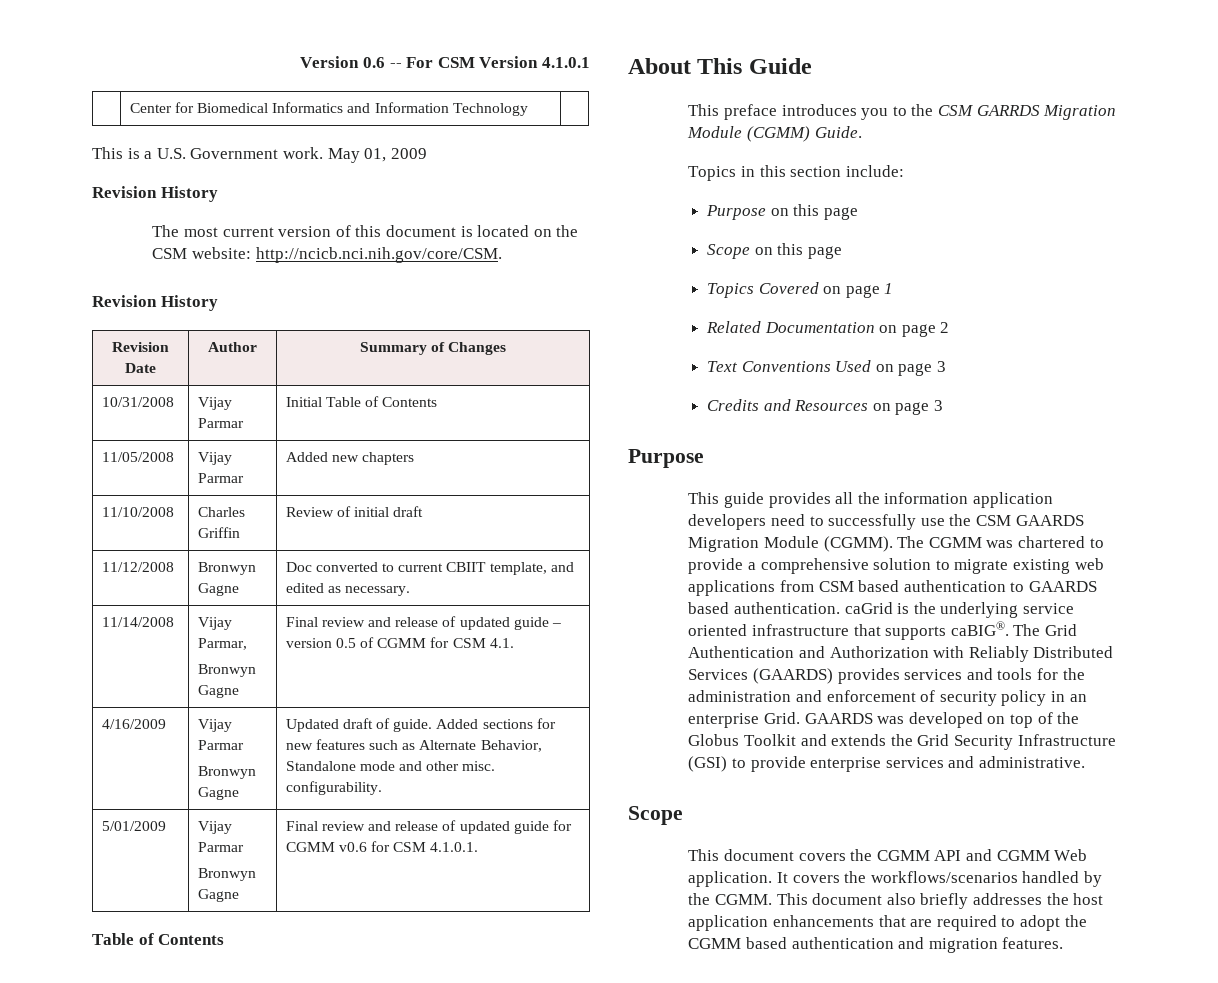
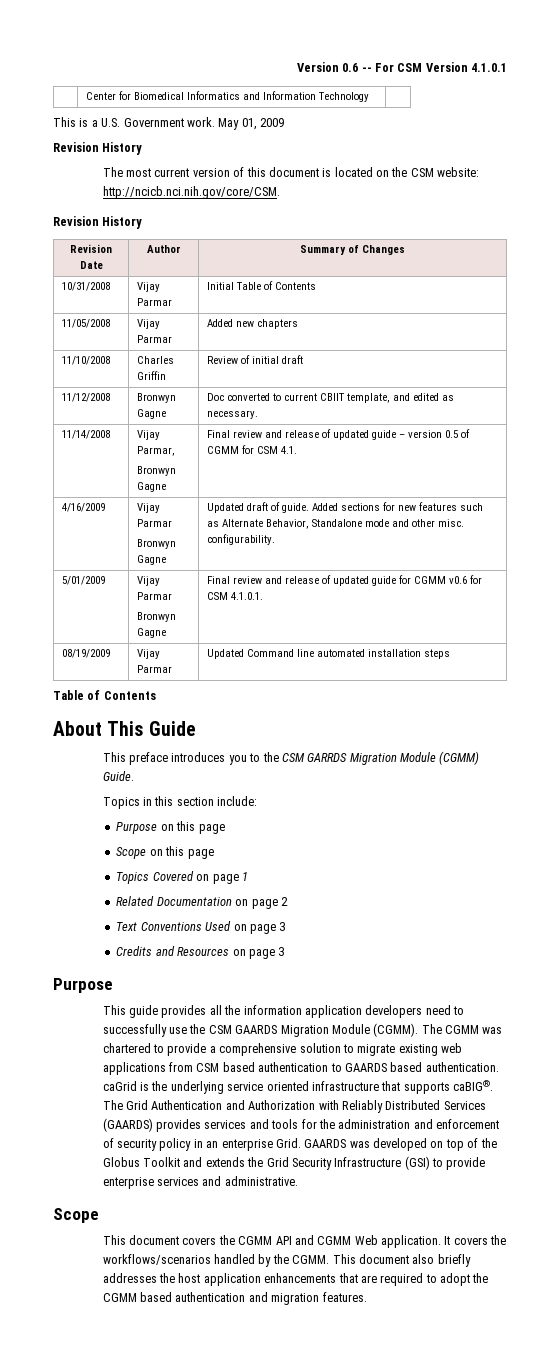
(479, 847) none -> [62,649,111,658] [137,649,161,659] [137,665,173,673] [207,649,451,659] // 08/19/2009 | Vijay Parmar | Updated Command line automated installation steps

